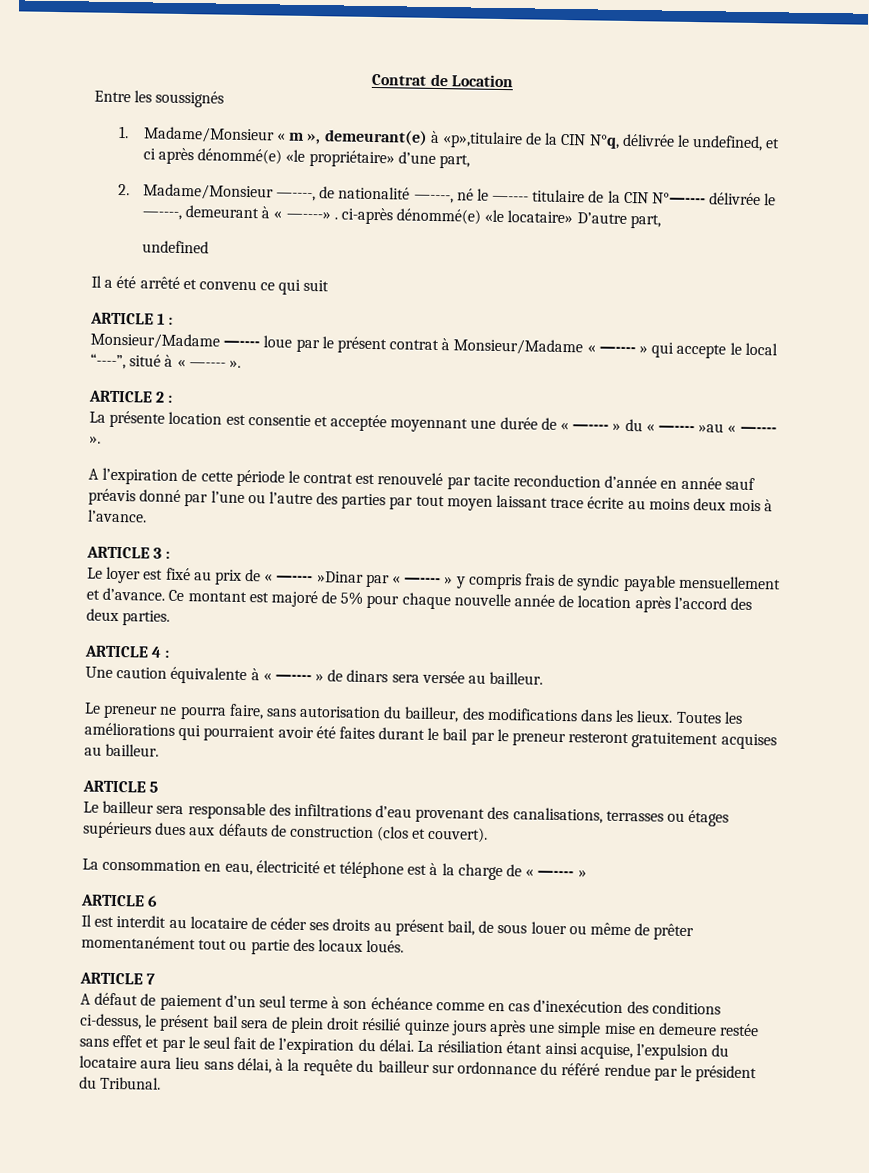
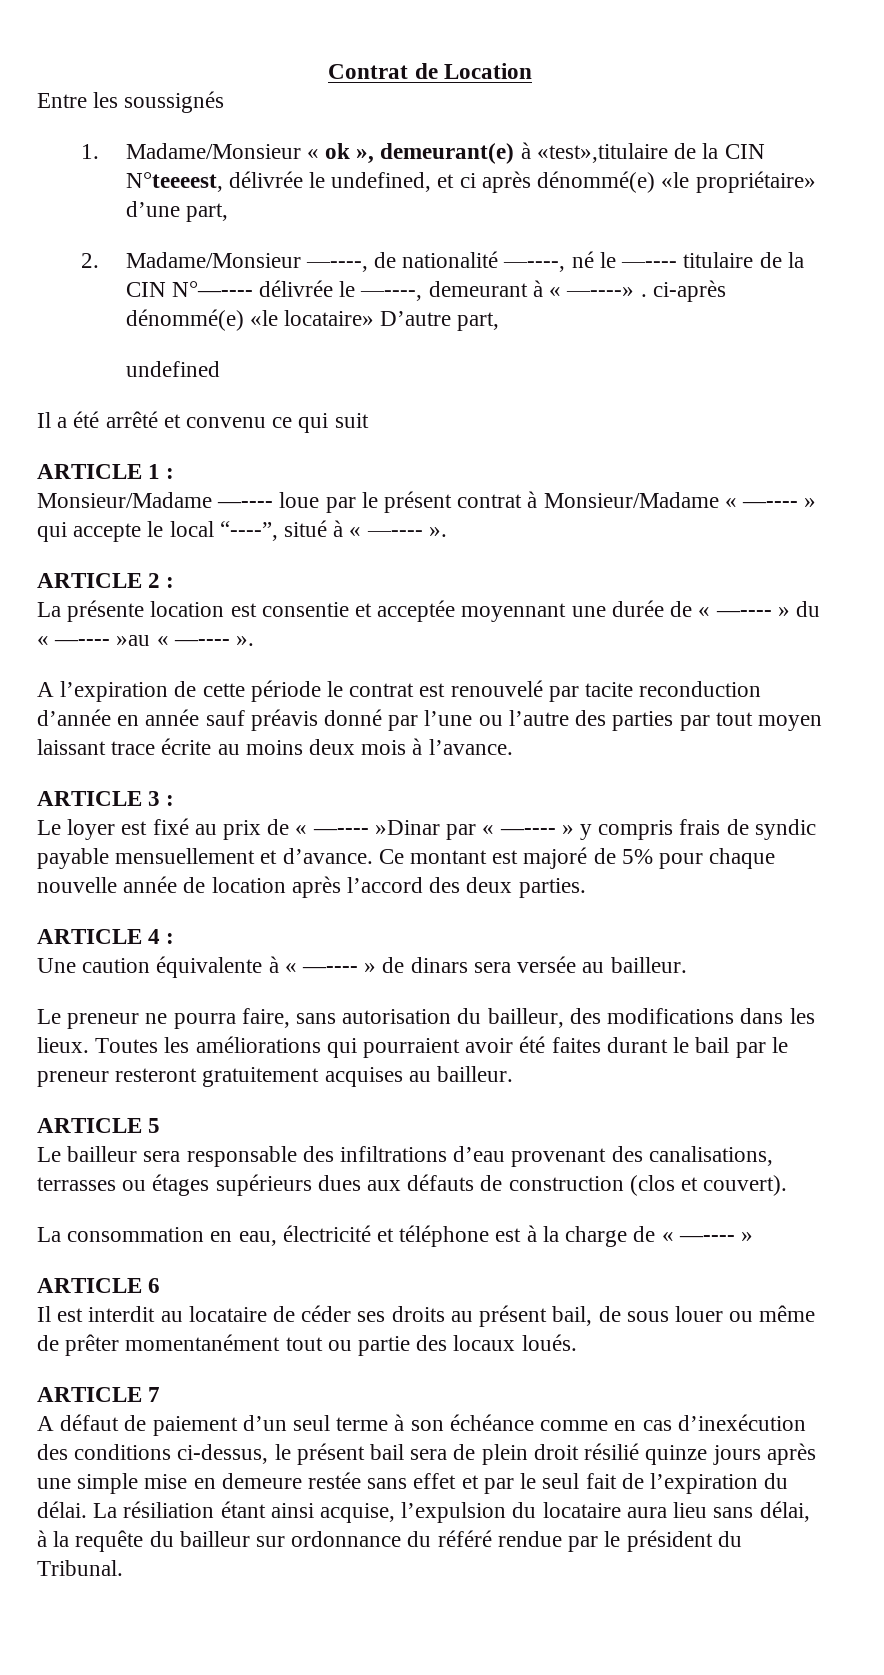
[288,132,305,141] m -> [325,143,351,159] ok
[441,131,620,149] «p»,titulaire de la CIN N°q, -> [536,143,765,163] [125,172,223,192] «test»,titulaire de la CIN N°teeeest,

